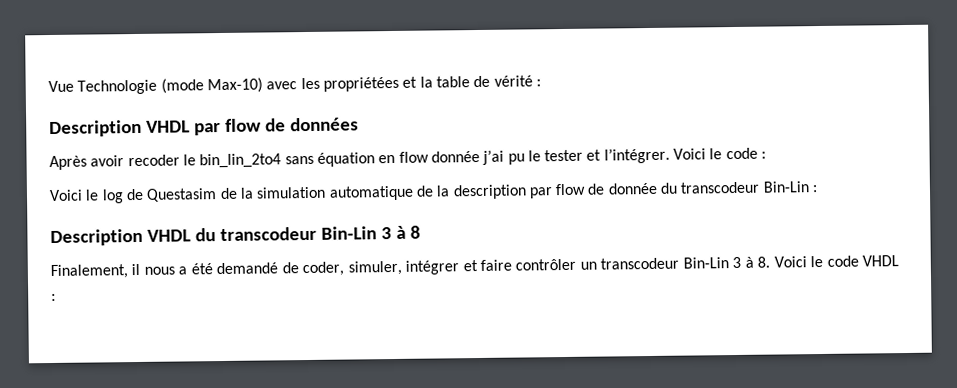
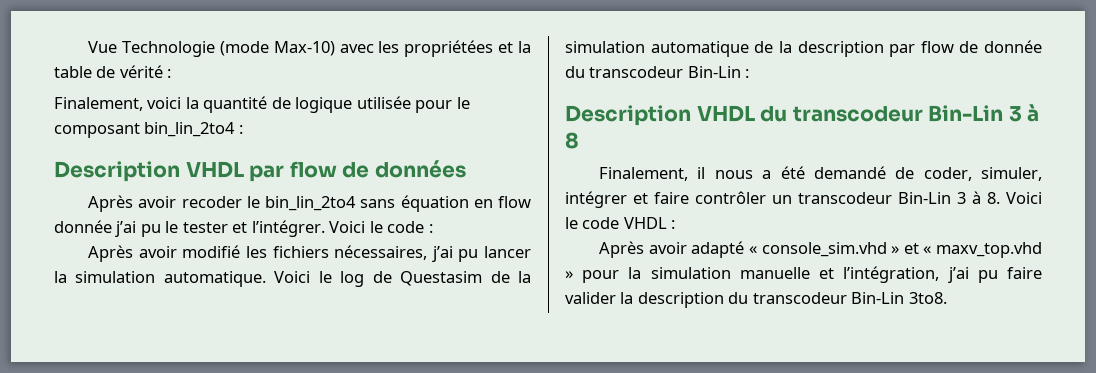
(541, 83) none -> [54,96,470,113] [54,122,243,138] // Finalement, voici la quantité de logique utilisée pour le composant bin_lin_2to4 :
(767, 155) none -> [88,245,531,262] [54,271,266,287] Après avoir modifié les fichiers nécessaires, j’ai pu lancer la simulation automatique.
(56, 297) none -> [599,241,1042,258] [565,266,1042,283] [565,292,947,308] // Après avoir adapté « console_sim.vhd » et « maxv_top.vhd » pour la simulation manuelle et l’intégration, j’ai pu faire valider la description du transcodeur Bin-Lin 3to8.

